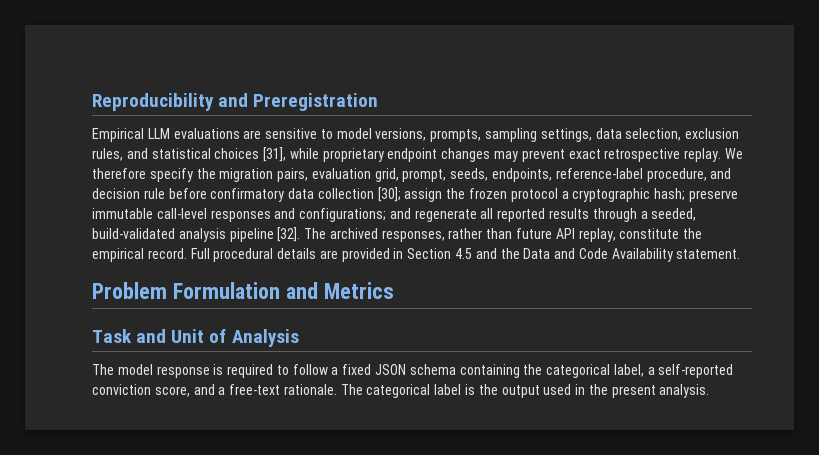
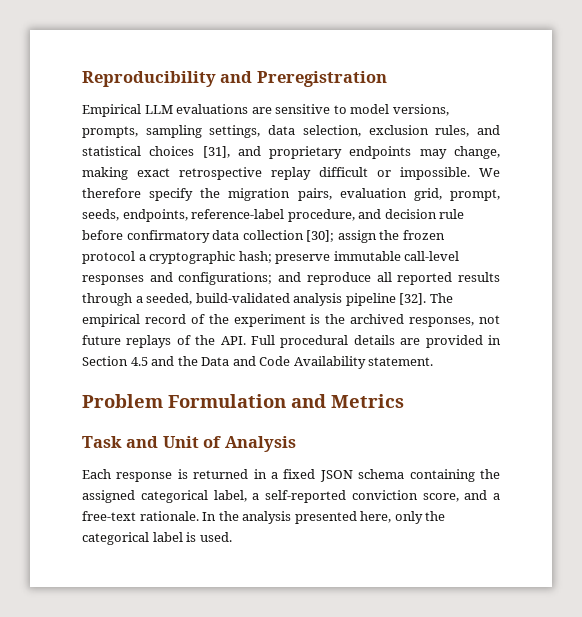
[289,148,722,162] while proprietary endpoint changes may prevent exact retrospective replay. -> [237,146,500,159] [82,167,470,180] and proprietary endpoints may change, making exact retrospective replay difficult or impossible.
[414,209,477,222] regenerate -> [306,272,371,285] reproduce
[329,228,703,242] [92,248,187,262] archived responses, rather than future API replay, constitute the empirical record. -> [82,314,500,327] [82,335,246,348] empirical record of the experiment is the archived responses, not future replays of the API.
[92,364,328,378] The model response is required to follow -> [82,469,267,482] Each response is returned in
(543, 369) none -> [82,490,135,503] assigned
[340,384,710,398] The categorical label is the output used in the present analysis. -> [202,511,446,524] [82,532,232,545] In the analysis presented here, only the categorical label is used.

